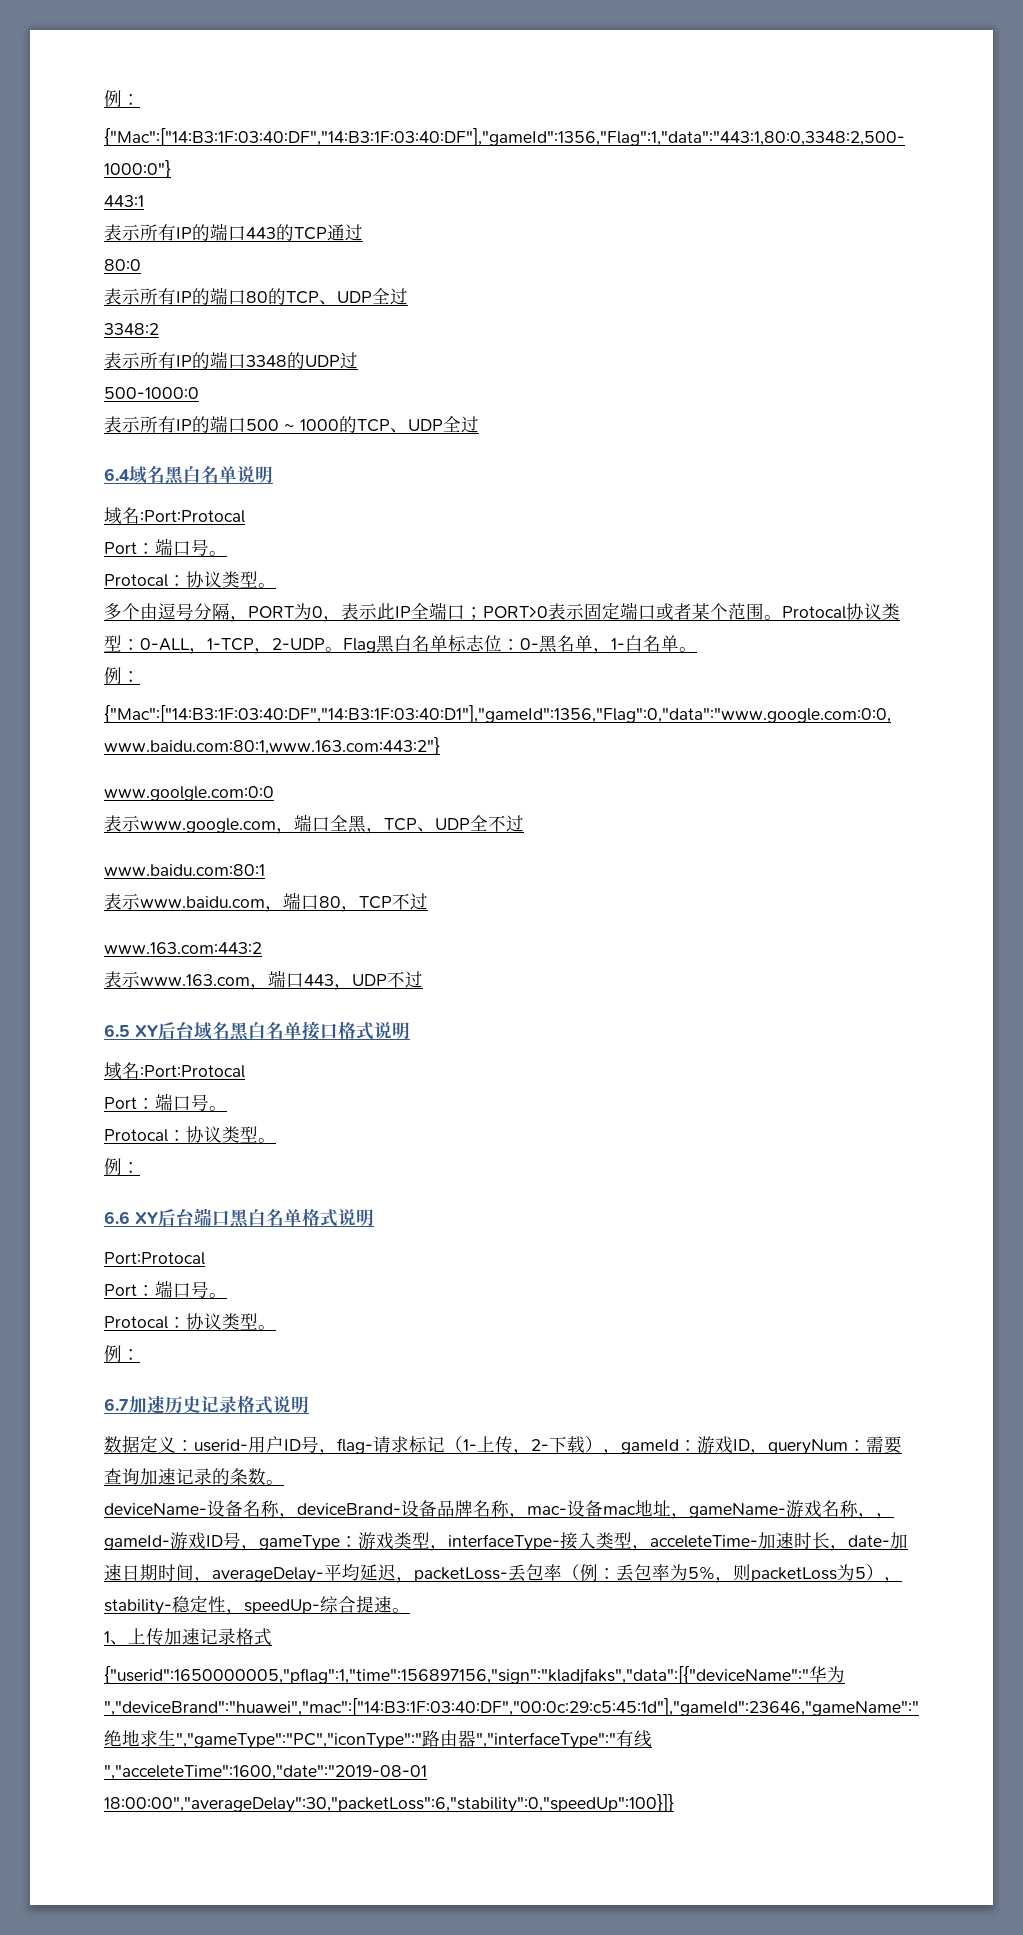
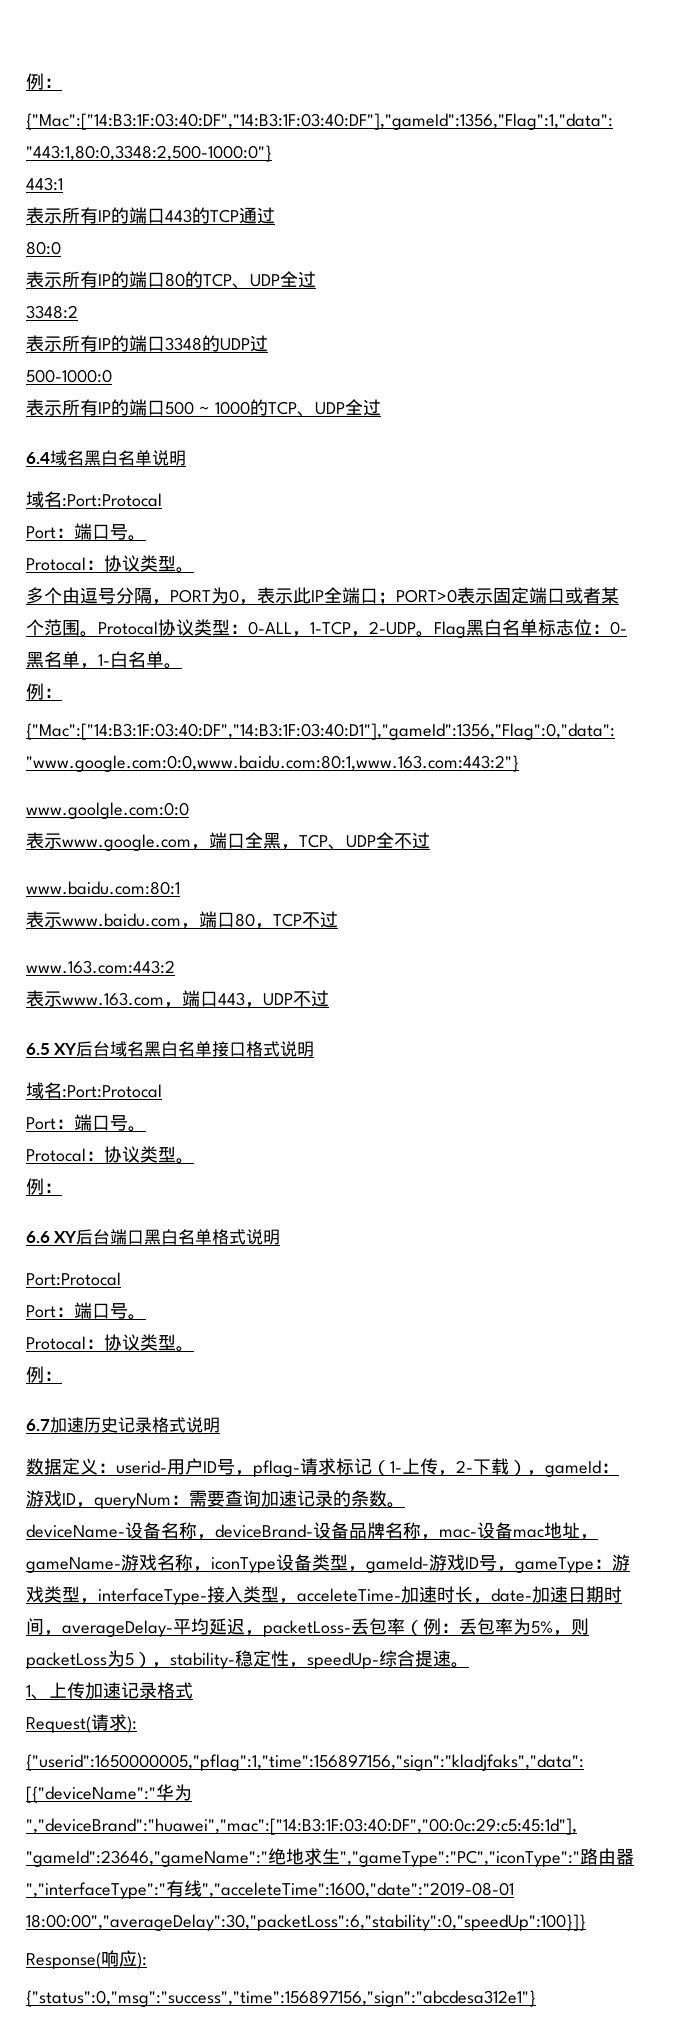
[337,1438,373,1454] flag- -> [253,1460,300,1477] pflag-
(876, 1516) none -> [211,1554,348,1573] iconType设备类型
(272, 1637) none -> [26,1714,137,1733] // Request(请求):
(674, 1803) none -> [26,1950,147,1969] [26,1990,536,2007] // Response(响应): // {"status":0,"msg":"success","time":156897156,"sign":"abcdesa312e1"}

